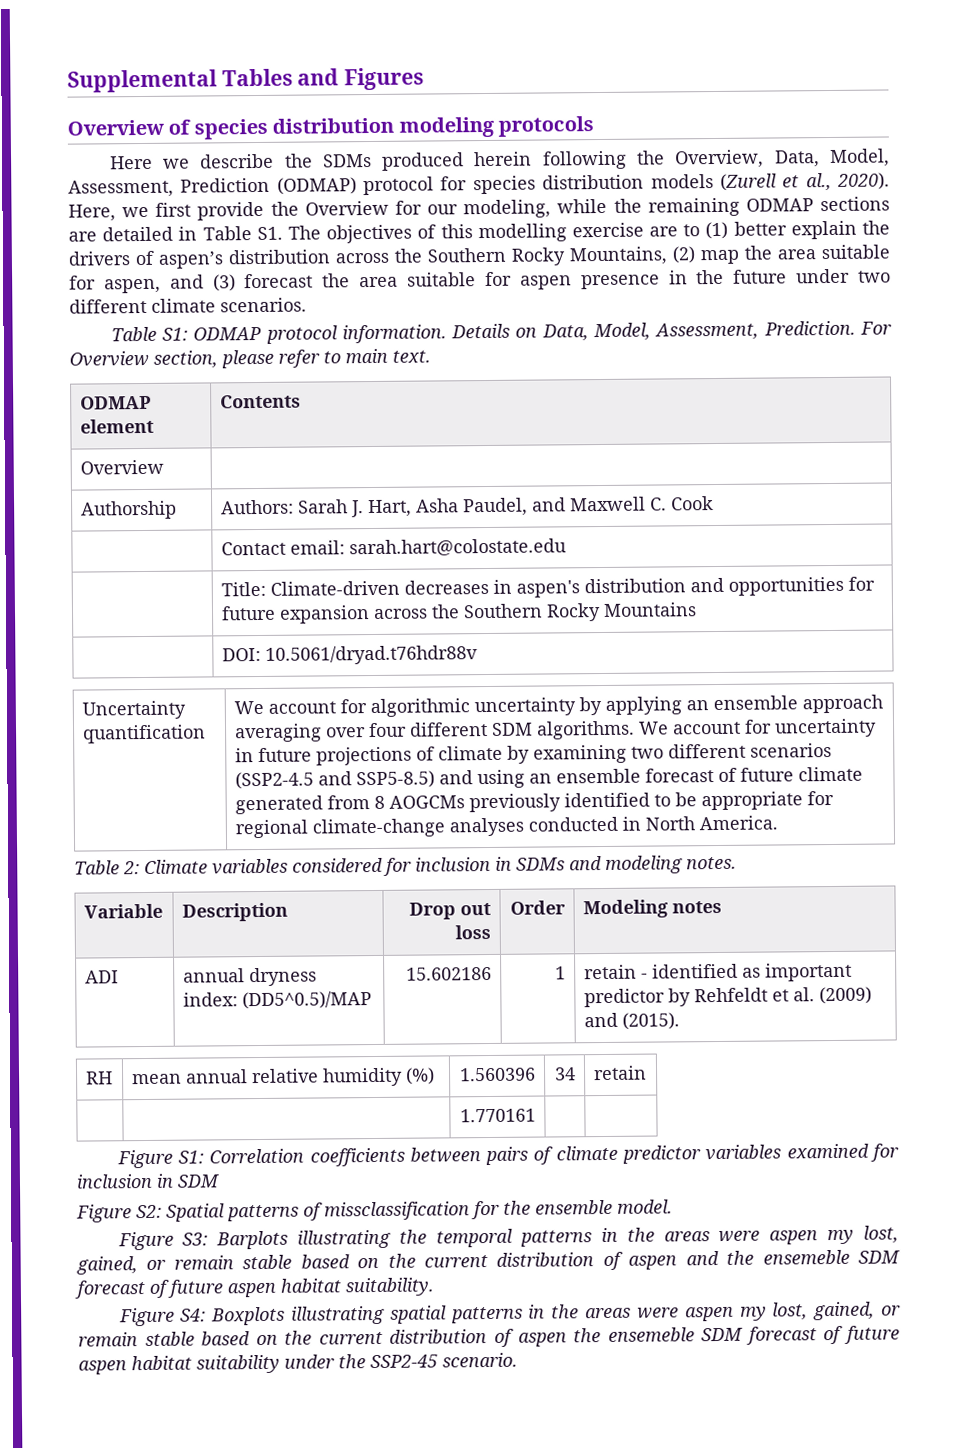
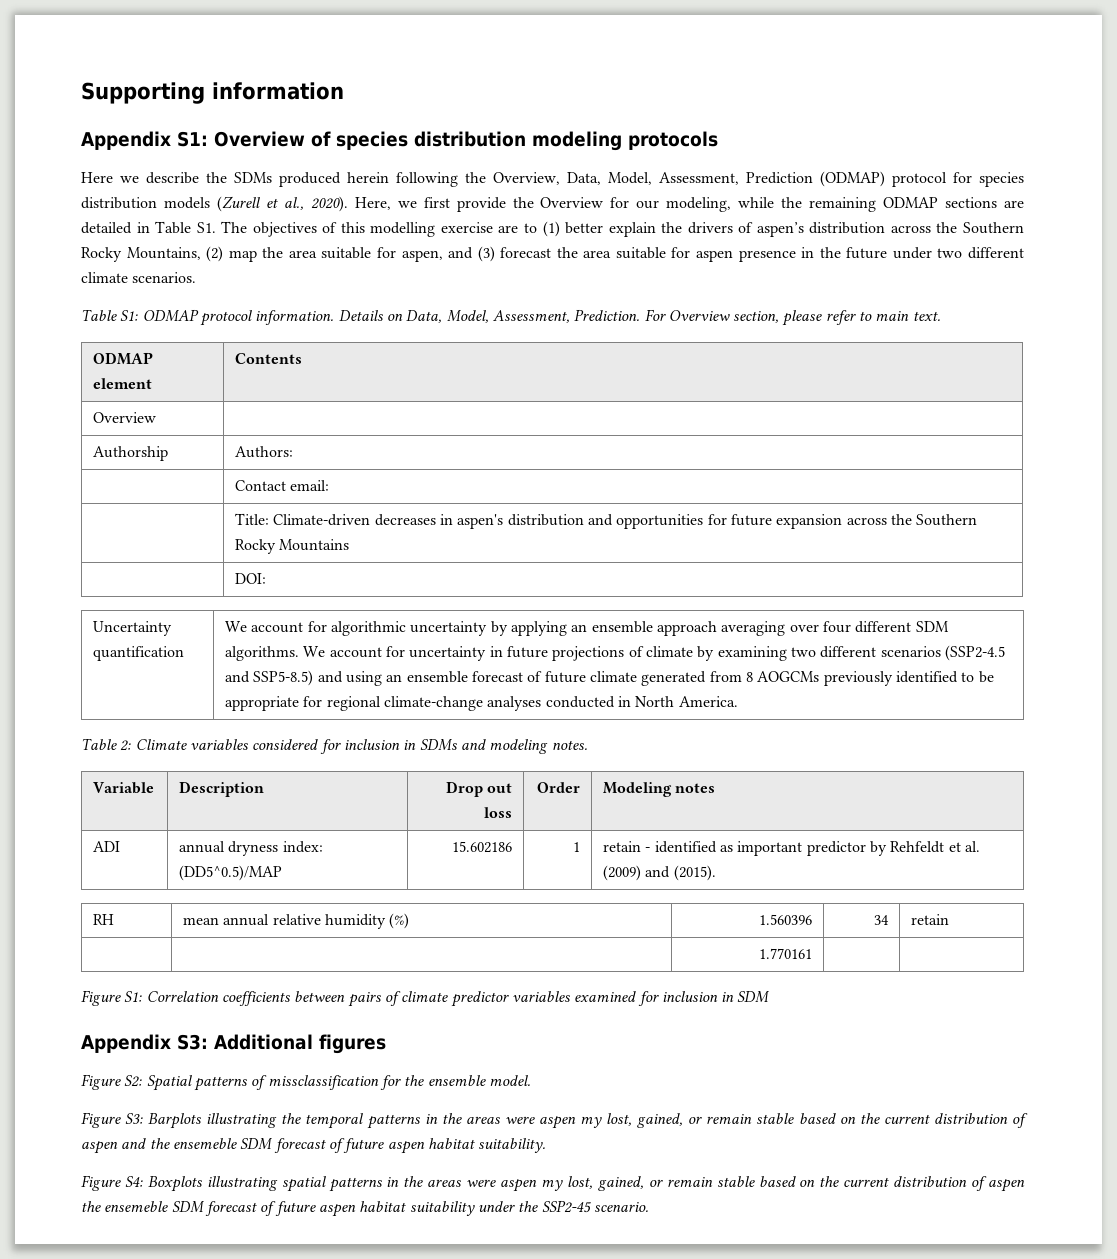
[67,67,425,93] Supplemental Tables and Figures // -> [81,82,344,104] [81,131,208,150] Supporting information // Appendix S1:
[297,496,714,518] Sarah J. Hart, Asha Paudel, and Maxwell C. Cook -> (294, 452) none
[348,538,567,557] sarah.hart@colostate.edu -> (330, 485) none
[264,645,478,665] 10.5061/dryad.t76hdr88v -> (267, 578) none
(220, 1181) none -> [81,1034,386,1054] // Appendix S3: Additional figures

